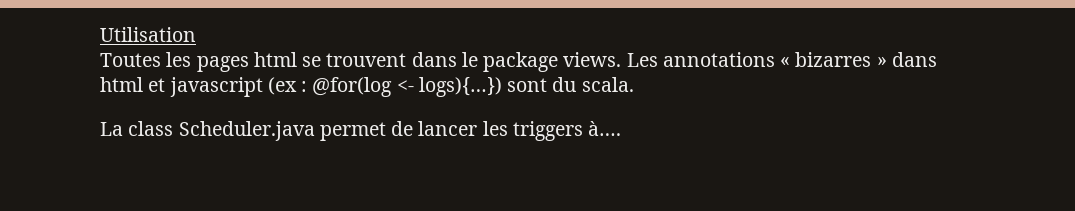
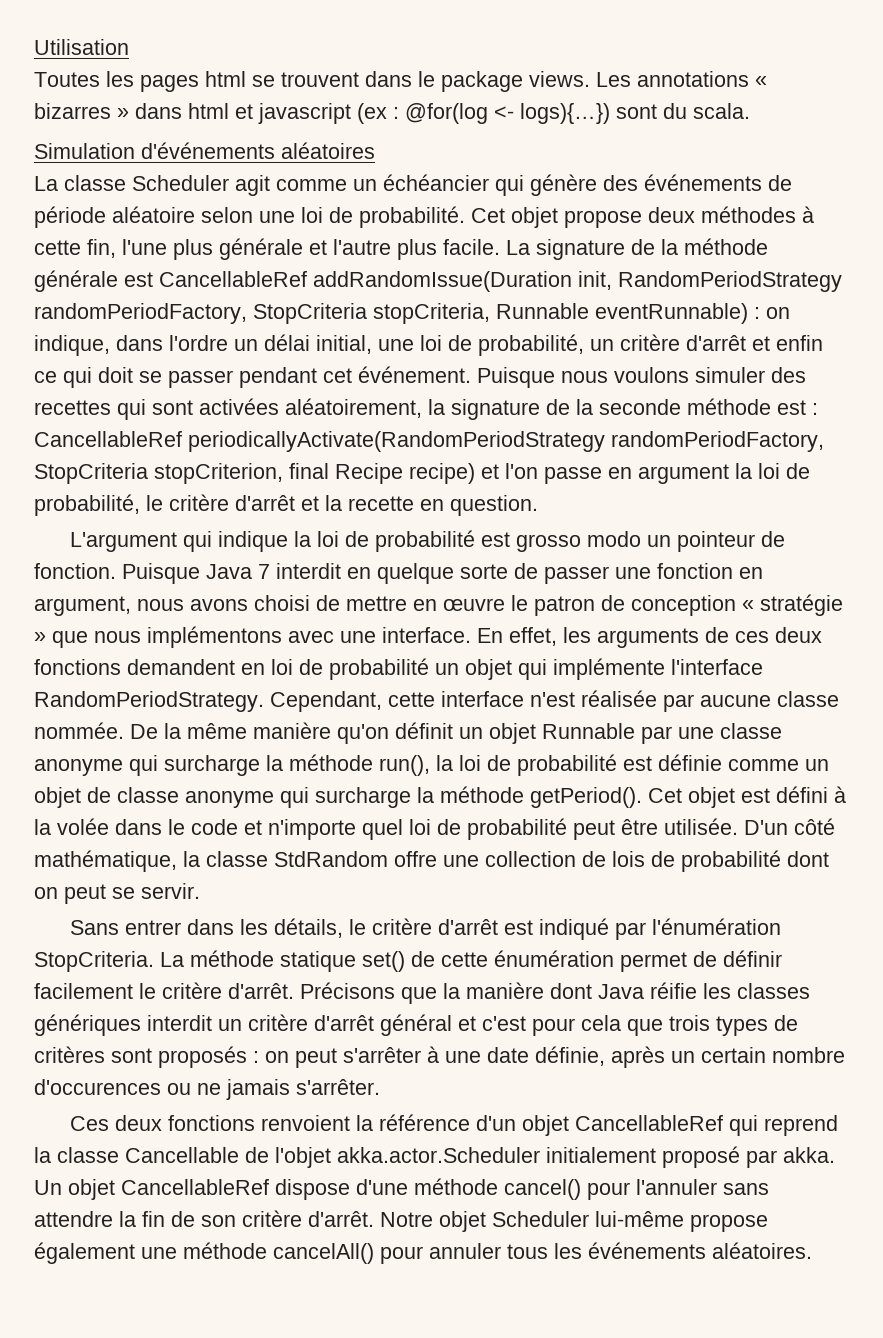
[100,121,622,141] La class Scheduler.java permet de lancer les triggers à…. -> [34,142,375,159] [34,174,792,196] [34,206,814,228] [34,238,768,260] [34,270,842,292] [34,303,790,324] [34,334,823,356] [34,366,806,388] [34,398,818,420] [34,431,824,452] [34,463,810,484] [34,494,538,516] [70,530,786,552] [34,563,763,584] [34,594,843,616] [34,626,822,648] [34,658,763,680] [34,690,839,712] [34,722,782,744] [34,754,829,776] [34,786,846,808] [34,818,835,840] [34,850,829,872] [34,883,200,904] [70,918,782,940] [34,950,782,972] [34,982,810,1004] [34,1014,798,1036] [34,1046,845,1068] [34,1079,380,1100] [70,1114,839,1136] [34,1146,835,1168] [34,1178,769,1200] [34,1210,768,1232] [34,1242,812,1264] Simulation d'événements aléatoires // La classe Scheduler agit comme un échéancier qui génère des événements de période aléatoire selon une loi de probabilité. Cet objet propose deux méthodes à cette fin, l'une plus générale et l'autre plus facile. La signature de la méthode générale est CancellableRef addRandomIssue(Duration init, RandomPeriodStrategy randomPeriodFactory, StopCriteria stopCriteria, Runnable eventRunnable) : on indique, dans l'ordre un délai initial, une loi de probabilité, un critère d'arrêt et enfin ce qui doit se passer pendant cet événement. Puisque nous voulons simuler des recettes qui sont activées aléatoirement, la signature de la seconde méthode est : CancellableRef periodicallyActivate(RandomPeriodStrategy randomPeriodFactory, StopCriteria stopCriterion, final Recipe recipe) et l'on passe en argument la loi de probabilité, le critère d'arrêt et la recette en question. // L'argument qui indique la loi de probabilité est grosso modo un pointeur de fonction. Puisque Java 7 interdit en quelque sorte de passer une fonction en argument, nous avons choisi de mettre en œuvre le patron de conception « stratégie » que nous implémentons avec une interface. En effet, les arguments de ces deux fonctions demandent en loi de probabilité un objet qui implémente l'interface RandomPeriodStrategy. Cependant, cette interface n'est réalisée par aucune classe nommée. De la même manière qu'on définit un objet Runnable par une classe anonyme qui surcharge la méthode run(), la loi de probabilité est définie comme un objet de classe anonyme qui surcharge la méthode getPeriod(). Cet objet est défini à la volée dans le code et n'importe quel loi de probabilité peut être utilisée. D'un côté mathématique, la classe StdRandom offre une collection de lois de probabilité dont on peut se servir. // Sans entrer dans les détails, le critère d'arrêt est indiqué par l'énumération StopCriteria. La méthode statique set() de cette énumération permet de définir facilement le critère d'arrêt. Précisons que la manière dont Java réifie les classes génériques interdit un critère d'arrêt général et c'est pour cela que trois types de critères sont proposés : on peut s'arrêter à une date définie, après un certain nombre d'occurences ou ne jamais s'arrêter. // Ces deux fonctions renvoient la référence d'un objet CancellableRef qui reprend la classe Cancellable de l'objet akka.actor.Scheduler initialement proposé par akka. Un objet CancellableRef dispose d'une méthode cancel() pour l'annuler sans attendre la fin de son critère d'arrêt. Notre objet Scheduler lui-même propose également une méthode cancelAll() pour annuler tous les événements aléatoires.

